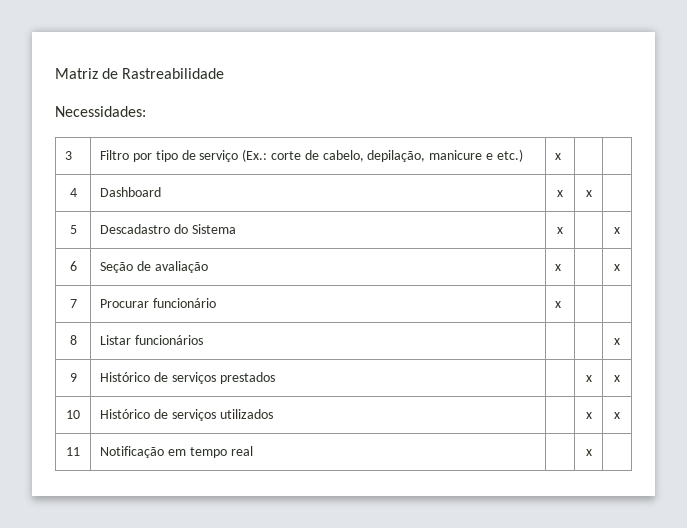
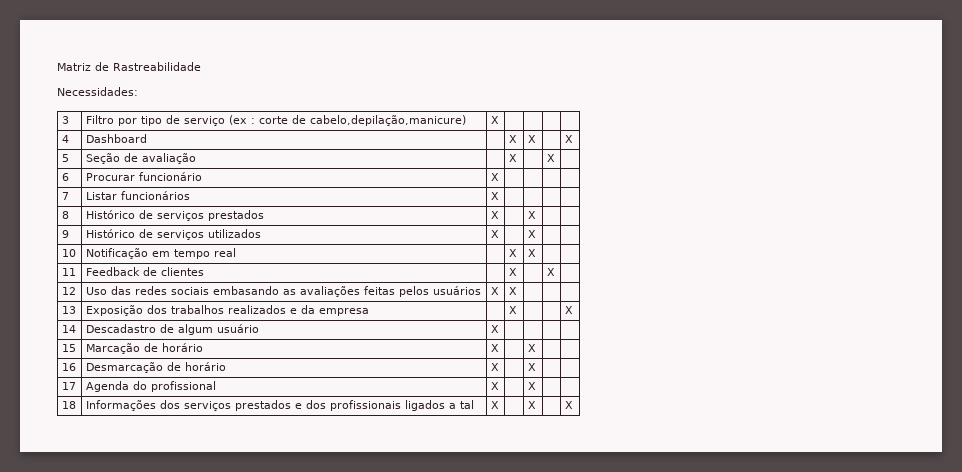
[242,149,523,162] [555,153,562,160] [69,188,77,197] [100,187,162,197] [557,190,563,197] [585,190,592,197] [69,225,77,234] [100,224,236,234] [557,227,563,234] [614,227,620,234] [69,261,77,271] (Ex.: corte de cabelo, depilação, manicure e etc.) | x | | // 4 | Dashboard | x | x | // 5 | Descadastro do Sistema | x | | x // 6 -> [228,115,466,126] [490,116,499,124] [61,135,69,143] [85,134,147,143] [508,135,517,143] [527,135,536,143] [564,135,573,143] [61,154,69,162] (ex : corte de cabelo,depilação,manicure) | X | | | | // 4 | Dashboard | | X | X | | X // 5
[555,264,562,271] [614,264,620,271] [69,299,77,308] x | | x // 7 -> [508,154,517,162] [546,154,555,162] [61,173,69,181] | X | | X | // 6
[555,301,562,308] [69,335,77,345] [100,335,204,345] [614,338,620,345] [69,373,77,382] [100,372,275,384] [585,375,592,382] [614,375,620,382] [66,410,80,419] [100,409,273,421] [585,412,592,419] [614,412,620,419] [66,447,80,456] [100,446,253,458] [585,449,592,456] x | | // 8 | Listar funcionários | | | x // 9 | Histórico de serviços prestados | | x | x // 10 | Histórico de serviços utilizados | | x | x // 11 | Notificação em tempo real | | x | -> [490,173,499,181] [61,192,69,200] [85,191,190,200] [490,192,499,200] [61,211,69,219] [85,210,264,221] [490,211,499,219] [527,211,536,219] [61,230,69,238] [85,229,261,240] [490,230,499,238] [527,230,536,238] [61,249,76,257] [85,248,236,259] [508,249,517,257] [527,249,536,257] [61,268,76,276] [85,267,204,276] [508,268,517,276] [546,268,555,276] [61,287,76,295] [85,286,481,297] [490,287,499,295] [508,287,517,295] [61,306,76,314] [85,305,369,316] [508,306,517,314] [564,306,573,314] [61,325,76,333] [85,324,259,335] [490,325,499,333] [61,344,76,352] [85,343,203,354] [490,344,499,352] [527,344,536,352] [61,363,76,371] [85,362,226,373] [490,363,499,371] [527,363,536,371] [61,382,76,390] [85,381,216,392] [490,382,499,390] [527,382,536,390] [61,401,76,409] [85,400,474,411] [490,401,499,409] [527,401,536,409] [564,401,573,409] X | | | | // 7 | Listar funcionários | X | | | | // 8 | Histórico de serviços prestados | X | | X | | // 9 | Histórico de serviços utilizados | X | | X | | // 10 | Notificação em tempo real | | X | X | | // 11 | Feedback de clientes | | X | | X | // 12 | Uso das redes sociais embasando as avaliações feitas pelos usuários | X | X | | | // 13 | Exposição dos trabalhos realizados e da empresa | | X | | | X // 14 | Descadastro de algum usuário | X | | | | // 15 | Marcação de horário | X | | X | | // 16 | Desmarcação de horário | X | | X | | // 17 | Agenda do profissional | X | | X | | // 18 | Informações dos serviços prestados e dos profissionais ligados a tal | X | | X | | X

